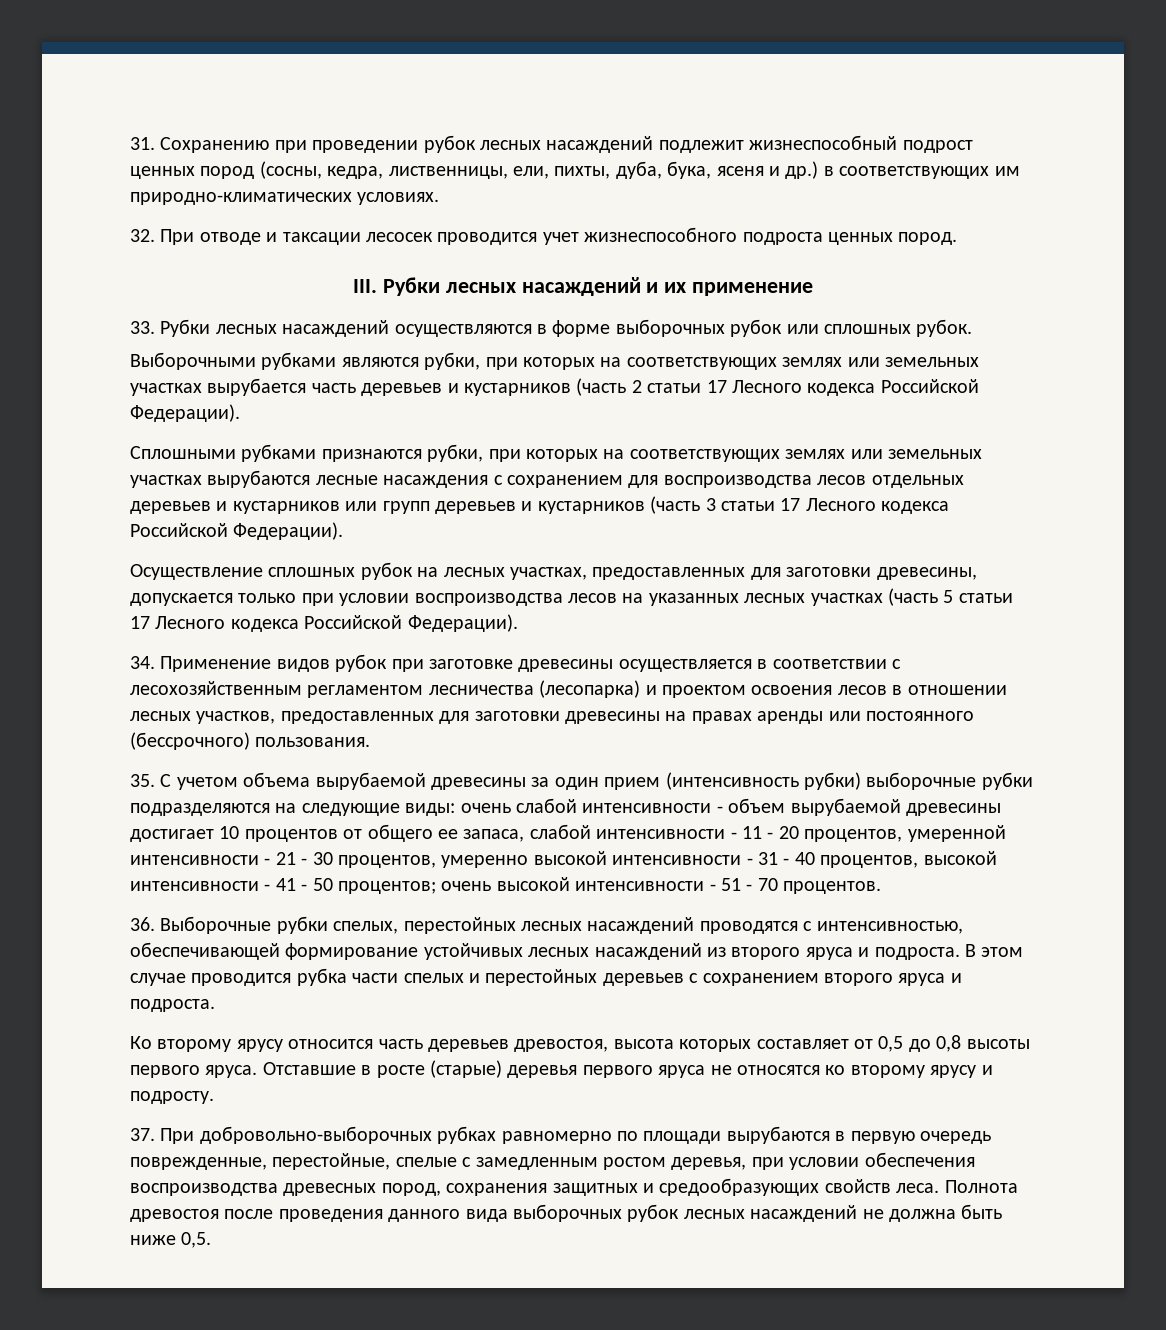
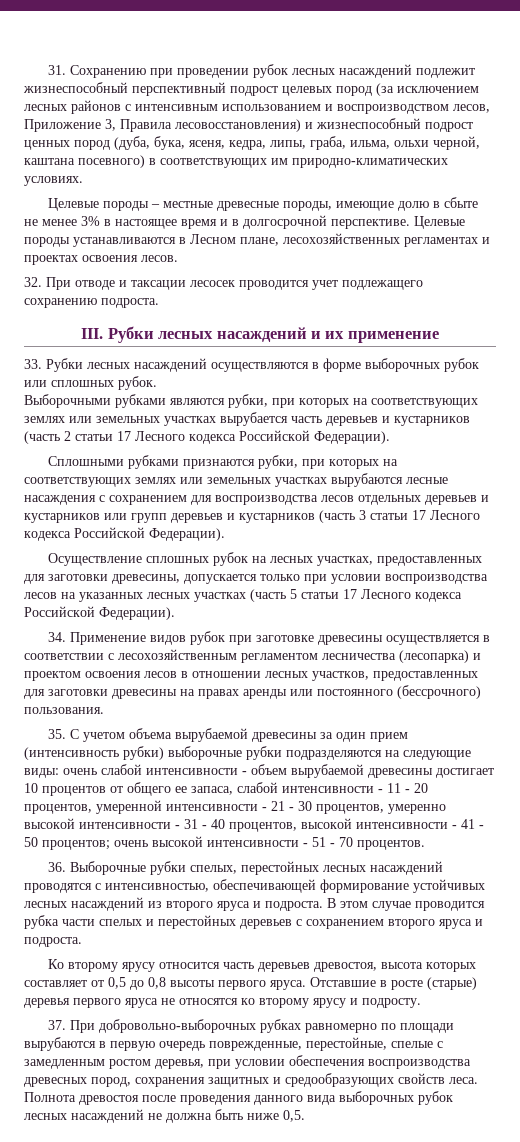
[902,140,973,153] [130,161,819,179] подрост ценных пород (сосны, кедра, лиственницы, ели, пихты, дуба, бука, ясеня и др.) -> [132,82,479,96] [24,100,490,114] [24,118,473,132] [24,136,480,150] [24,155,145,168] перспективный подрост целевых пород (за исключением лесных районов с интенсивным использованием и воспроизводством лесов, Приложение 3, Правила лесовосстановления) и жизнеспособный подрост ценных пород (дуба, бука, ясеня, кедра, липы, граба, ильма, ольхи черной, каштана посевного)
(440, 198) none -> [48,197,479,211] [24,215,465,229] [24,233,490,247] [24,255,178,265] // Целевые породы – местные древесные породы, имеющие долю в сбыте не менее 3% в настоящее время и в долгосрочной перспективе. Целевые породы устанавливаются в Лесном плане, лесохозяйственных регламентах и проектах освоения лесов.
[584,227,958,245] жизнеспособного подроста ценных пород. -> [342,280,423,290] [24,298,159,308] подлежащего сохранению подроста.

